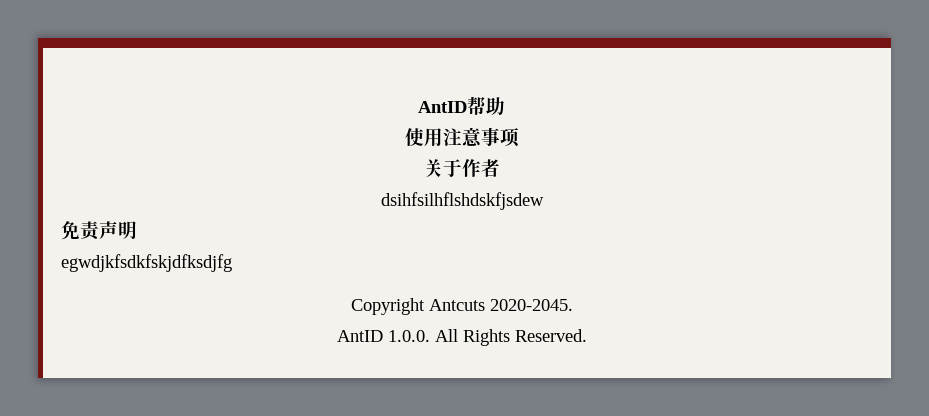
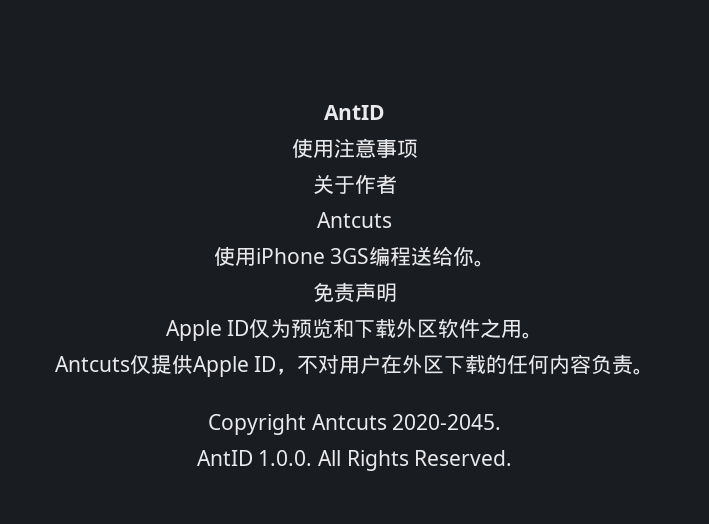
[418,96,505,115] AntID帮助 -> [324,105,385,120] AntID
[380,192,544,210] [61,221,137,241] [61,254,232,272] dsihfsilhflshdskfjsdew // 免责声明 // egwdjkfsdkfskjdfksdjfg -> [317,212,392,228] [213,246,496,267] [312,282,397,303] [165,318,544,341] [54,354,655,377] Antcuts // 使用iPhone 3GS编程送给你。 // 免责声明 // Apple ID仅为预览和下载外区软件之用。 // Antcuts仅提供Apple ID，不对用户在外区下载的任何内容负责。

